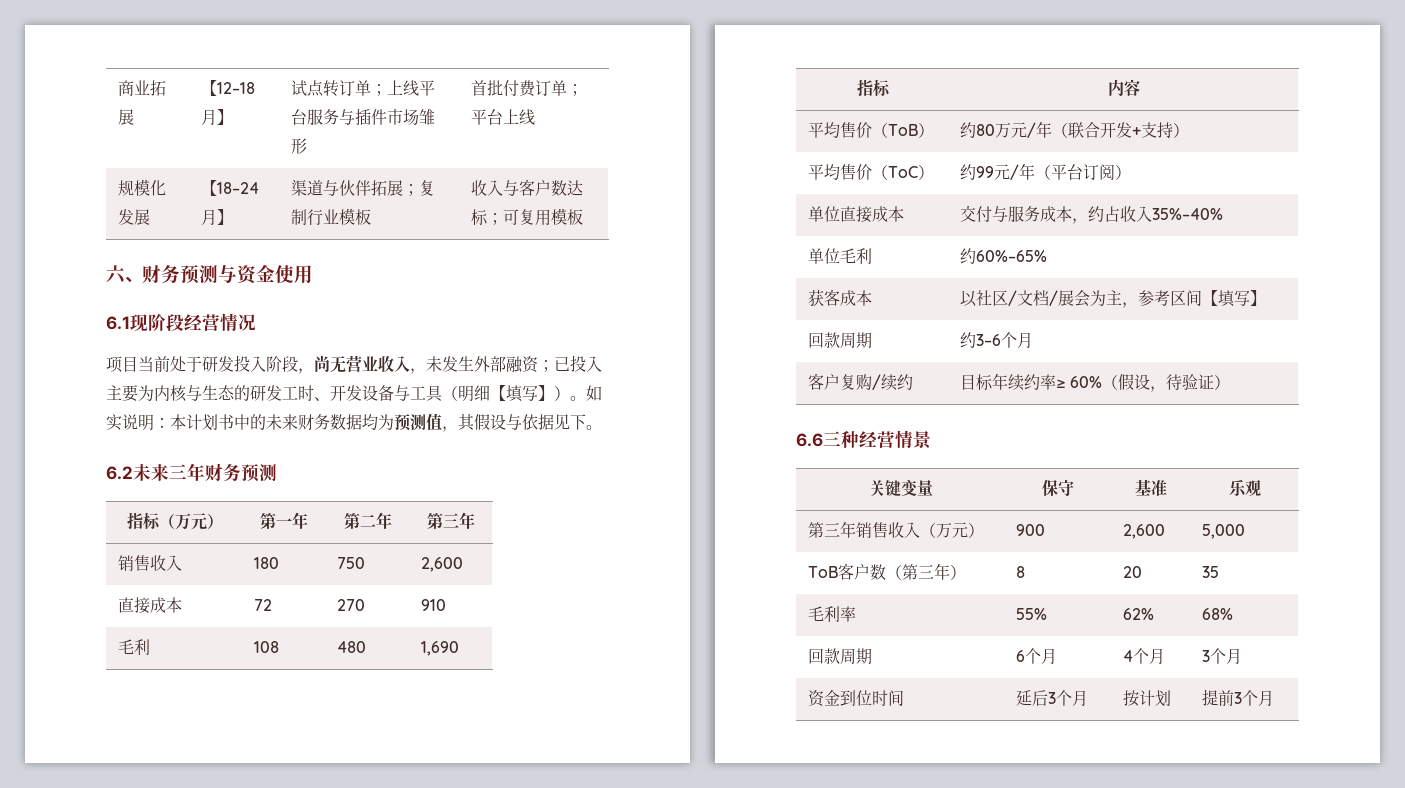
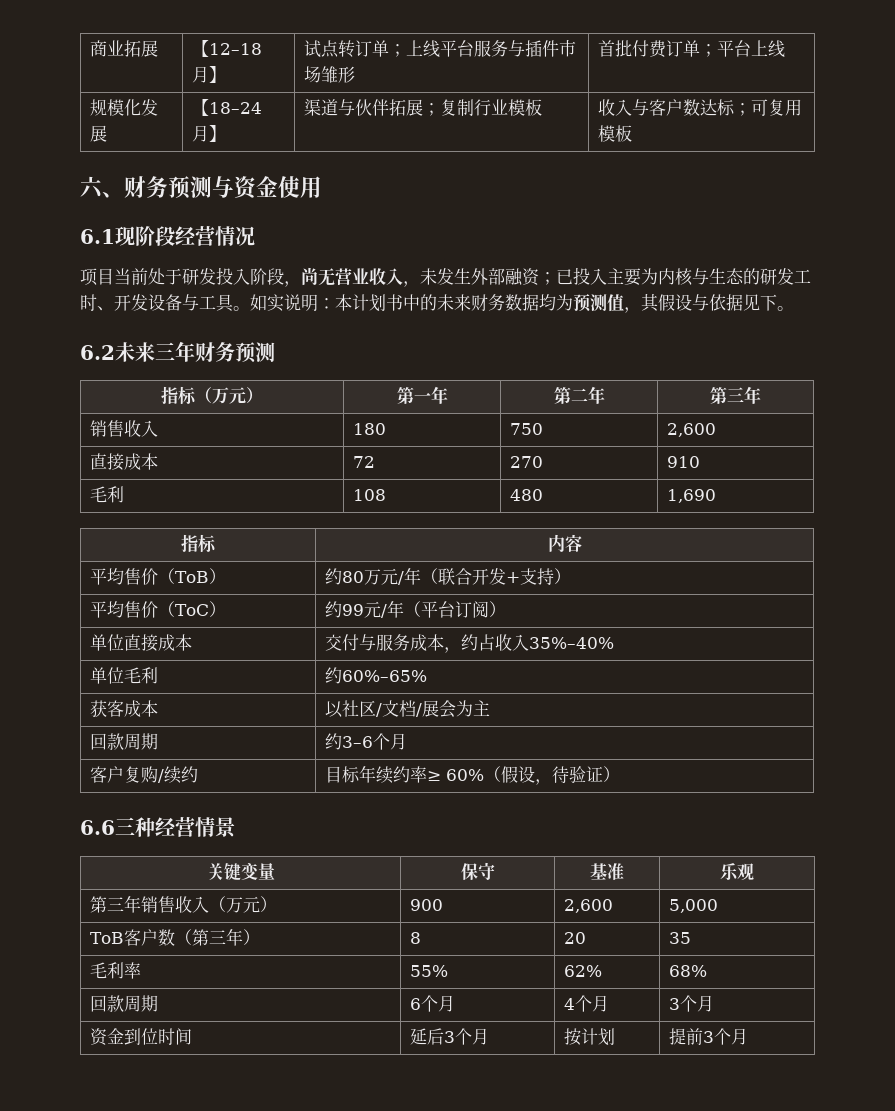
[442,385,570,402] （明细【填写】） -> (234, 303) none
[1121,290,1266,308] ，参考区间【填写】 -> (490, 708) none

